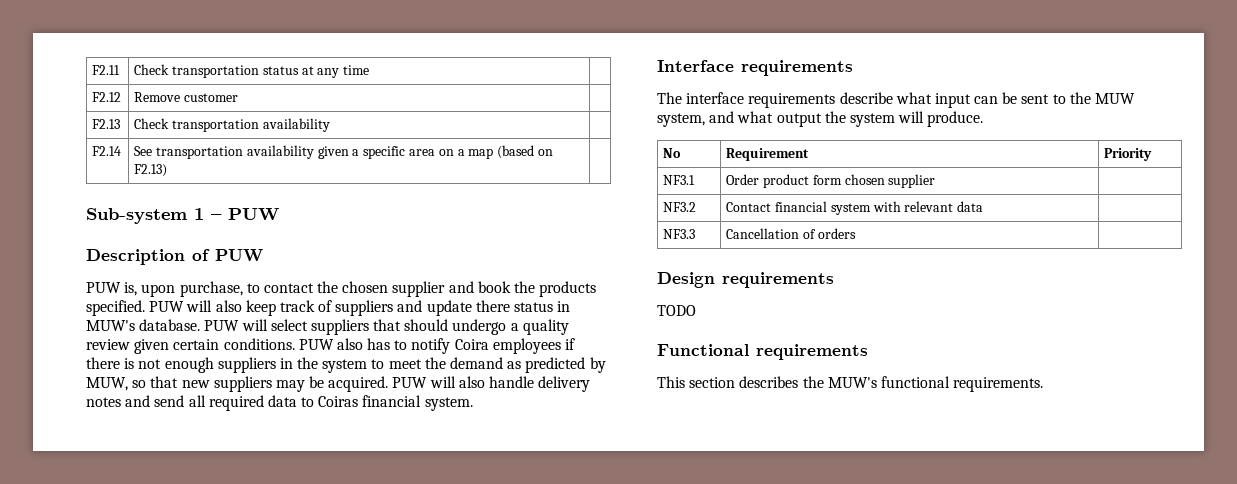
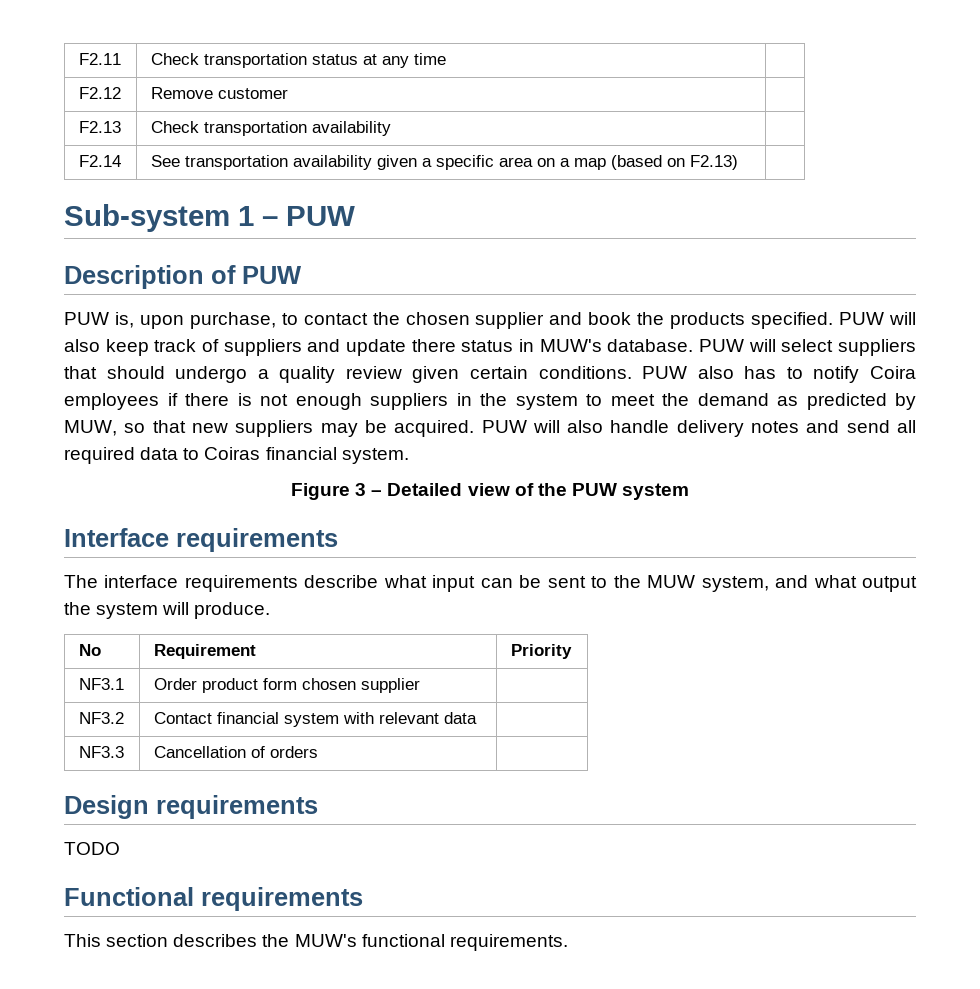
(473, 404) none -> [290,483,690,500] // Figure 3 – Detailed view of the PUW system

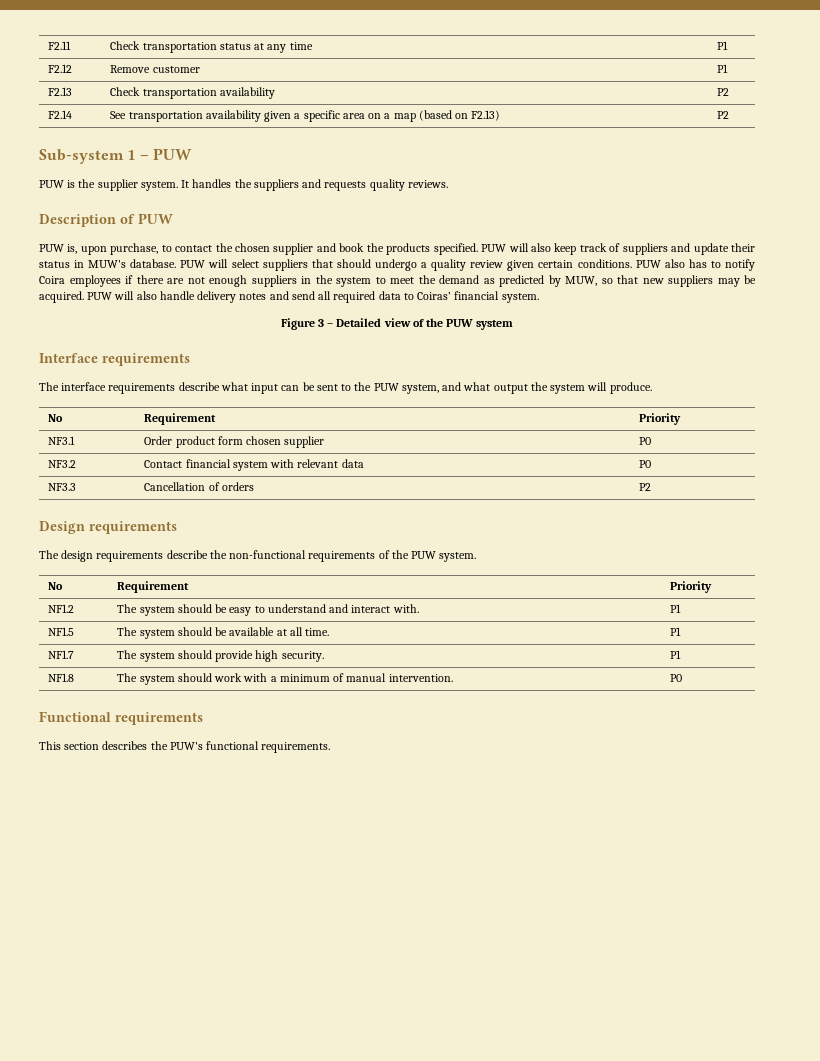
(446, 59) none -> [717,41,729,50] P1
(288, 93) none -> [717,64,729,73] P1
(391, 128) none -> [717,88,730,96] P2
(738, 162) none -> [717,111,730,119] P2
(355, 216) none -> [39,179,448,191] // PUW is the supplier system. It handles the suppliers and requests quality reviews.
[411,339,456,352] there -> [730,243,755,252] their
[237,393,252,406] is -> [167,278,184,284] are
[204,447,261,460] Coiras -> [417,292,452,300] Coiras’
[647,575,696,588] MUW -> [373,383,399,391] PUW
(420, 685) none -> [639,437,652,445] P0
(477, 718) none -> [639,460,652,468] P0
(318, 752) none -> [639,483,652,491] P2
[64,842,120,855] TODO -> [39,550,477,562] [48,582,64,590] [117,581,190,593] [670,581,713,593] [48,604,75,613] [117,604,419,616] [670,604,682,613] [48,627,75,636] [117,627,330,639] [670,627,682,636] [48,650,75,659] [117,650,324,662] [670,650,682,659] [48,673,75,682] [117,673,453,685] [670,674,683,682] The design requirements describe the non-functional requirements of the PUW system. // No | Requirement | Priority // NF1.2 | The system should be easy to understand and interact with. | P1 // NF1.5 | The system should be available at all time. | P1 // NF1.7 | The system should provide high security. | P1 // NF1.8 | The system should work with a minimum of manual intervention. | P0
[294,934,357,947] MUW's -> [169,742,203,750] PUW's

